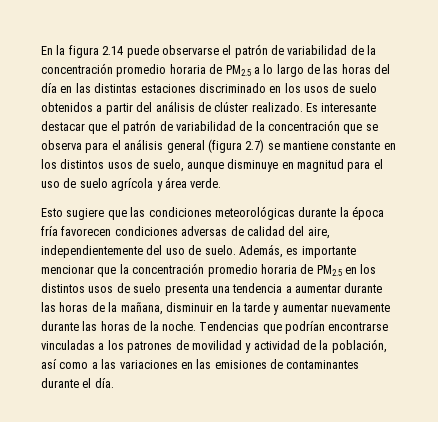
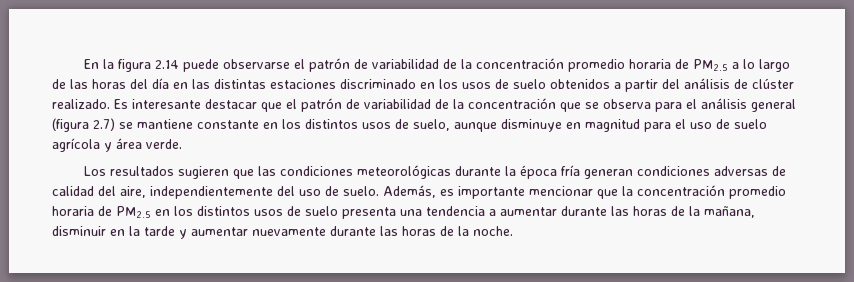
[41,208,105,220] Esto sugiere -> [83,166,229,179] Los resultados sugieren
[61,226,112,236] favorecen -> [583,169,633,179] generan
[199,321,389,334] [41,339,387,353] [41,359,360,369] [41,378,114,388] Tendencias que podrían encontrarse vinculadas a los patrones de movilidad y actividad de la población, así como a las variaciones en las emisiones de contaminantes durante el día. -> (513, 231) none

